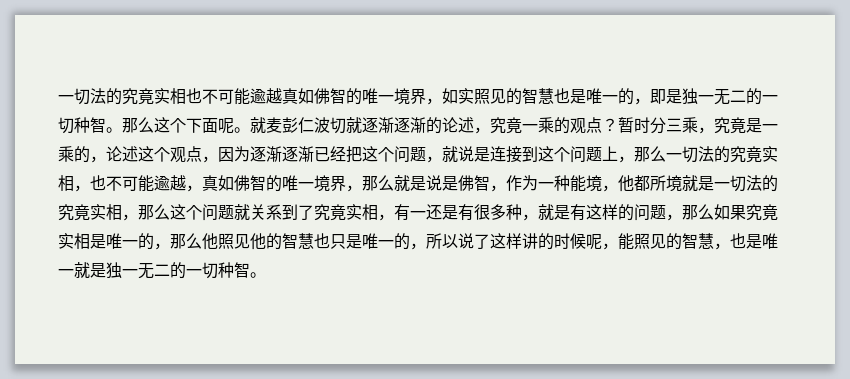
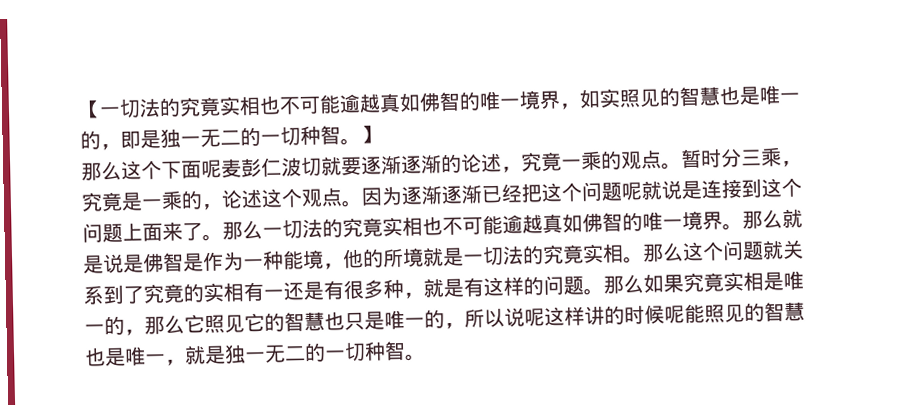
(58, 98) none -> [79,100,101,119] 【
(122, 130) none -> [360,125,381,144] 】 //
[234,117,266,133] 。就 -> (222, 169) none
(362, 125) none -> [341,156,362,176] 要
[602,118,618,132] ？ -> [661,162,682,170] 。
[202,156,218,163] ， -> [341,199,363,208] 。
[426,156,442,163] ， -> [621,181,642,201] 呢
[618,156,634,163] ， -> [142,221,223,242] 面来了。
[74,175,362,192] ，也不可能逾越，真如佛智的唯一境界， -> [422,210,743,236] 也不可能逾越真如佛智的唯一境界。
[490,185,506,192] ， -> [182,253,204,272] 是
[634,175,650,191] 都 -> [362,248,384,268] 的
[122,214,138,221] ， -> [623,255,644,264] 。
[346,204,394,221] 实相， -> [183,282,244,303] 的实相
[666,214,682,221] ， -> [583,287,604,296] 。
[202,233,266,250] 他照见他 -> [184,312,265,334] 它照见它
[474,234,490,249] 了 -> [524,308,545,327] 呢
[602,243,618,250] ， -> (685, 314) none
[714,233,778,250] [58,269,74,276] ，也是唯一 -> [84,346,186,367] 也是唯一，

